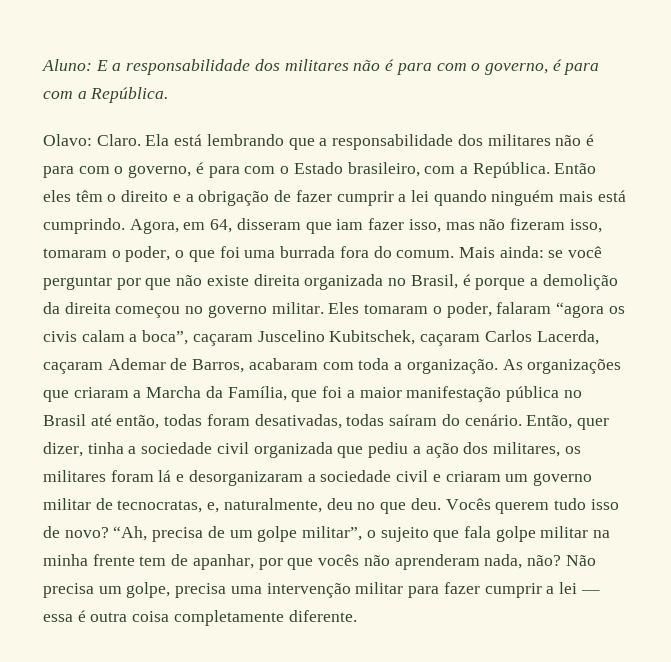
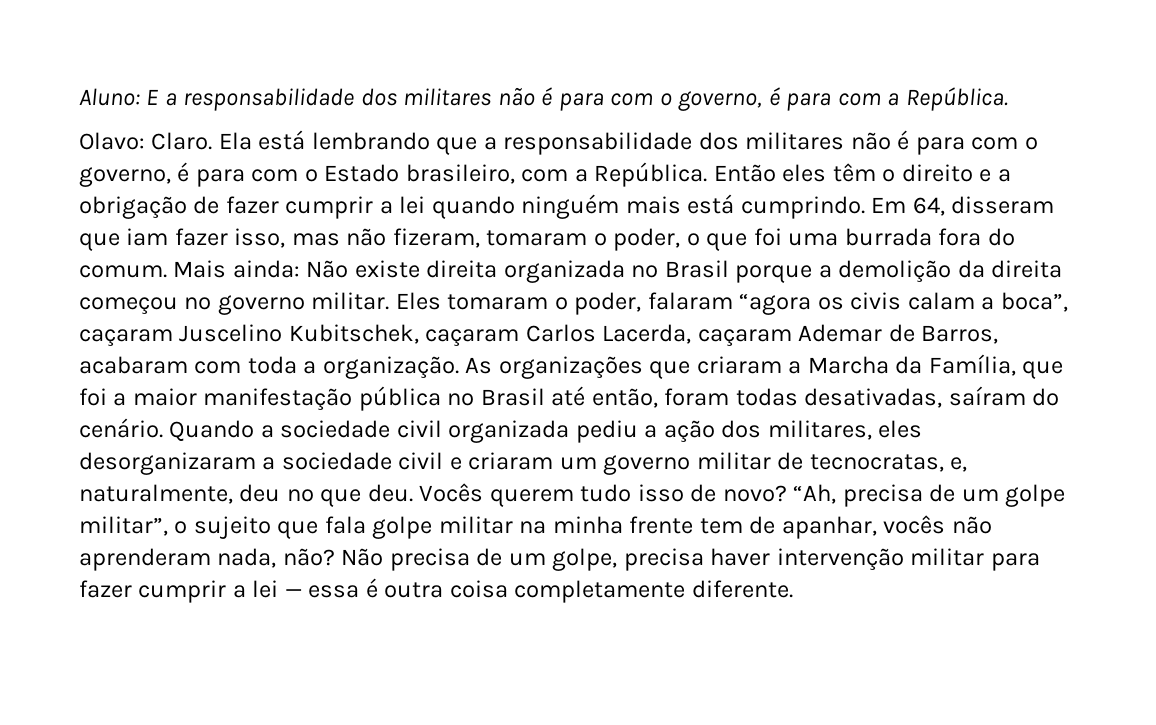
[129,219,206,234] Agora, em -> [871,197,907,213] Em
[509,218,602,233] fizeram isso, -> [392,228,480,248] fizeram,
[548,246,603,258] [43,275,203,290] se você perguntar por que não -> [306,260,349,278] Não
[410,274,471,289] Brasil, é -> [664,260,729,278] Brasil
[164,414,609,430] [43,442,124,457] todas foram desativadas, todas saíram do cenário. Então, quer dizer, tinha -> [664,386,1060,408] [79,418,255,442] foram todas desativadas, saíram do cenário. Quando
[337,446,364,458] que -> (570, 431) none
[564,446,581,454] [43,470,185,482] os militares foram lá e -> [878,420,923,438] eles
[258,558,314,570] por que -> (877, 527) none
(94, 590) none -> [476,548,503,566] de
[230,586,262,594] uma -> [710,548,771,566] haver

